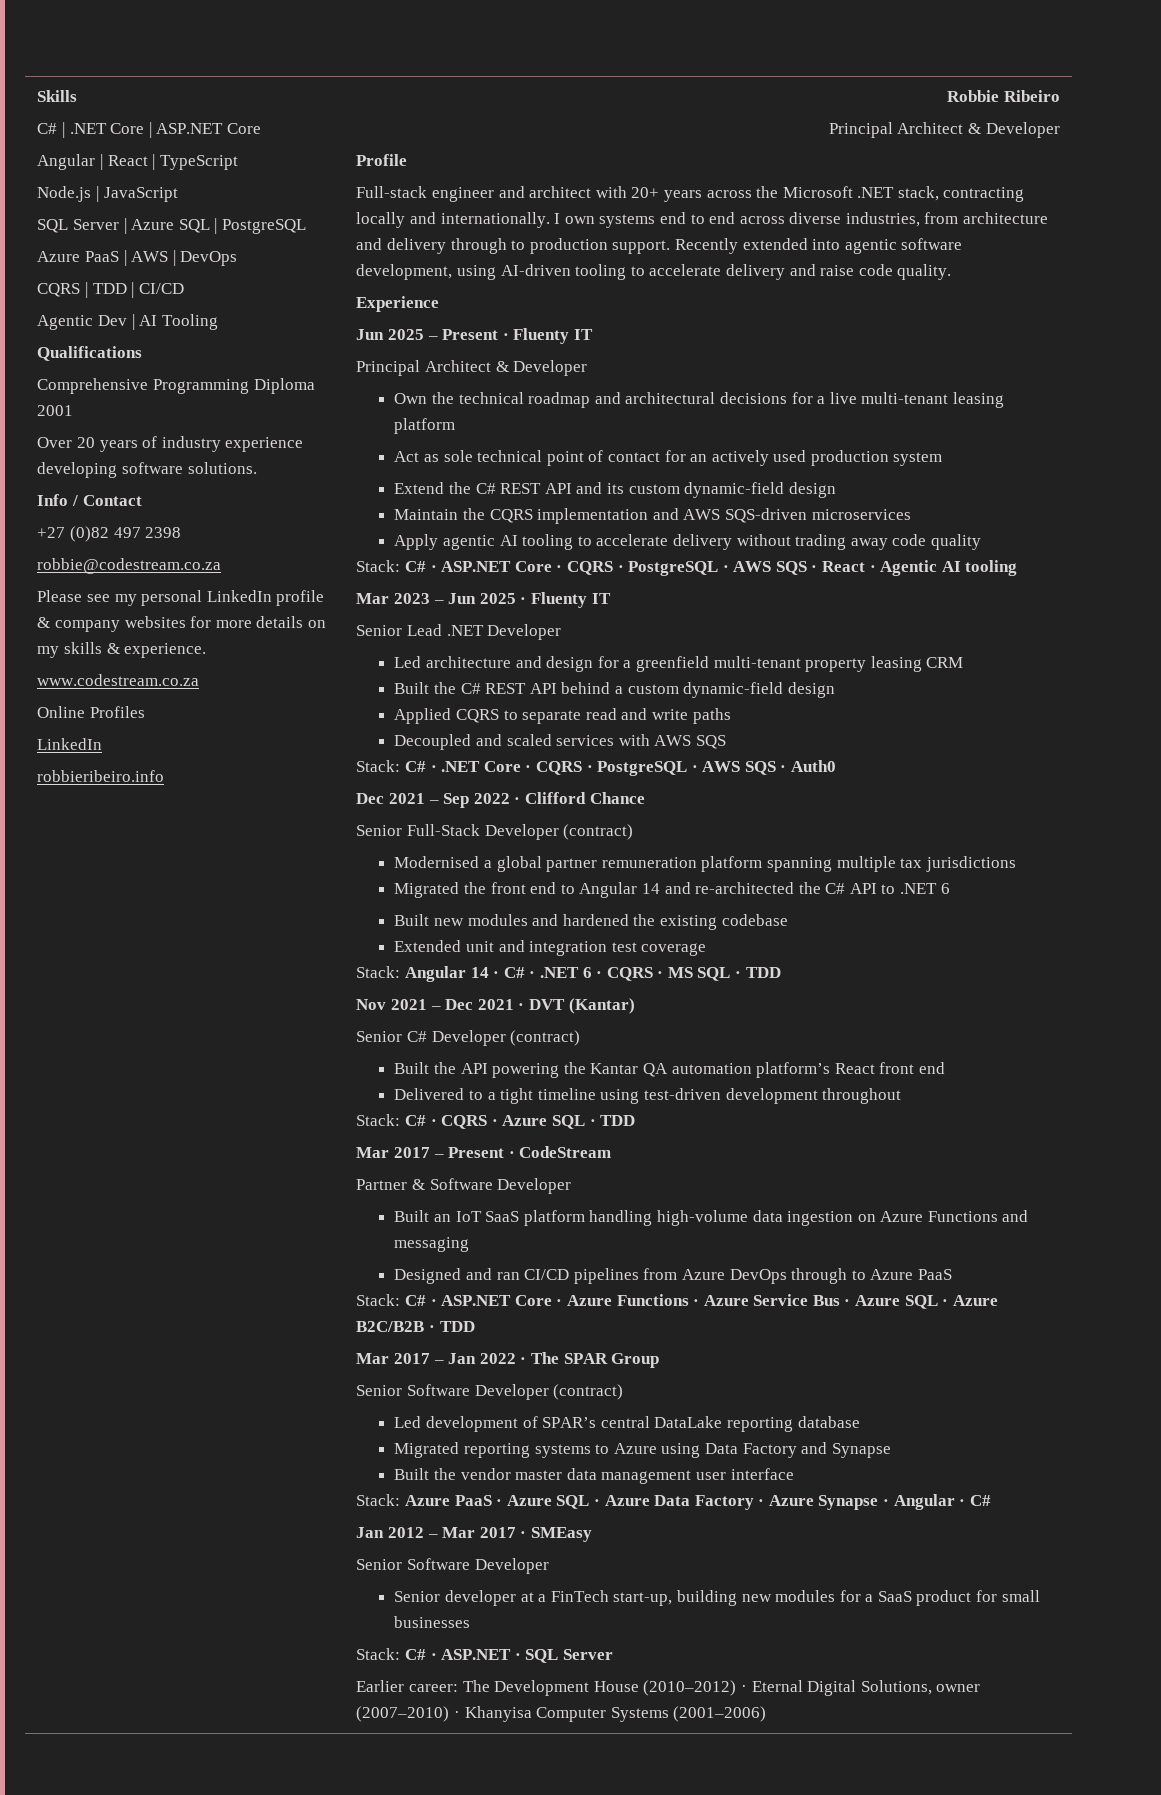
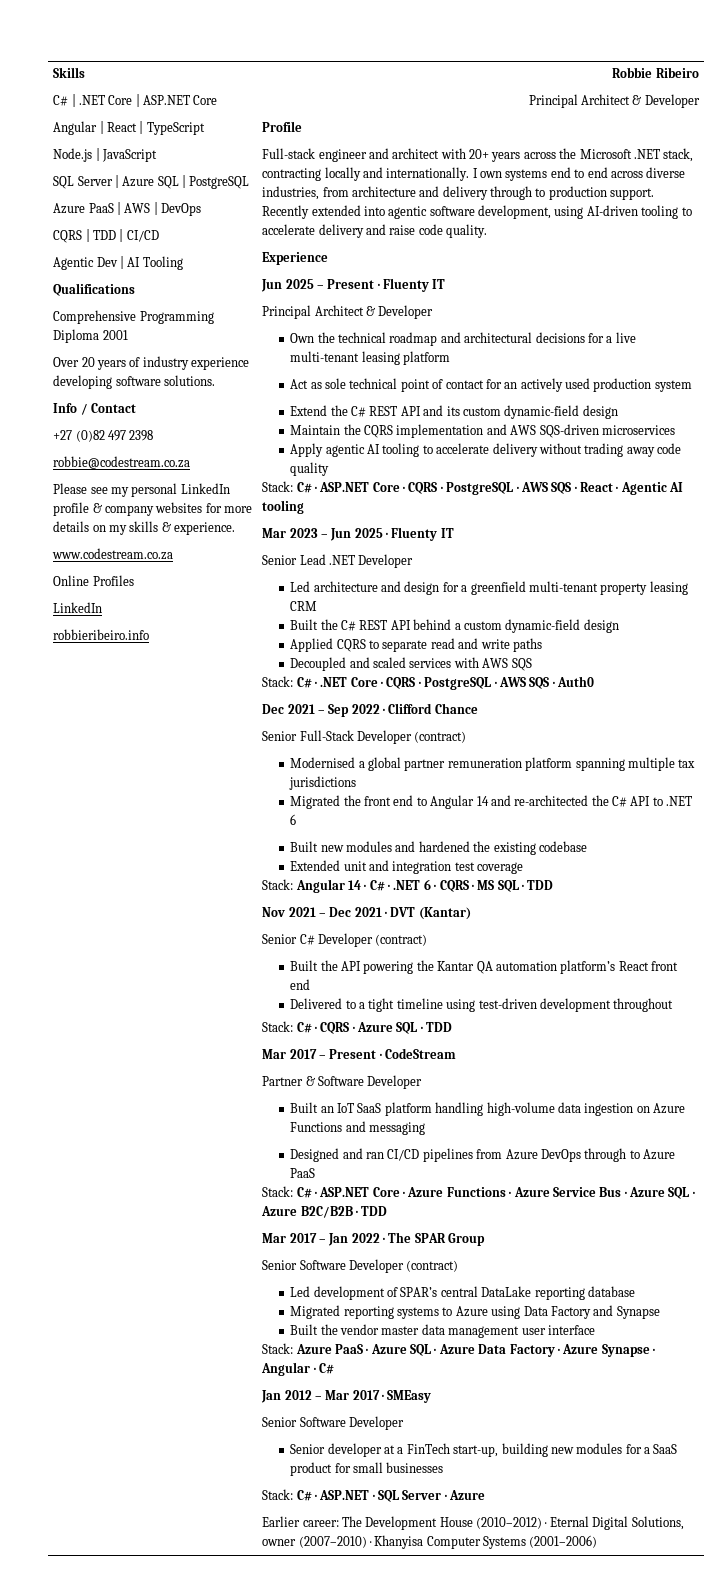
(613, 1654) none -> [444,1490,486,1500] · Azure

